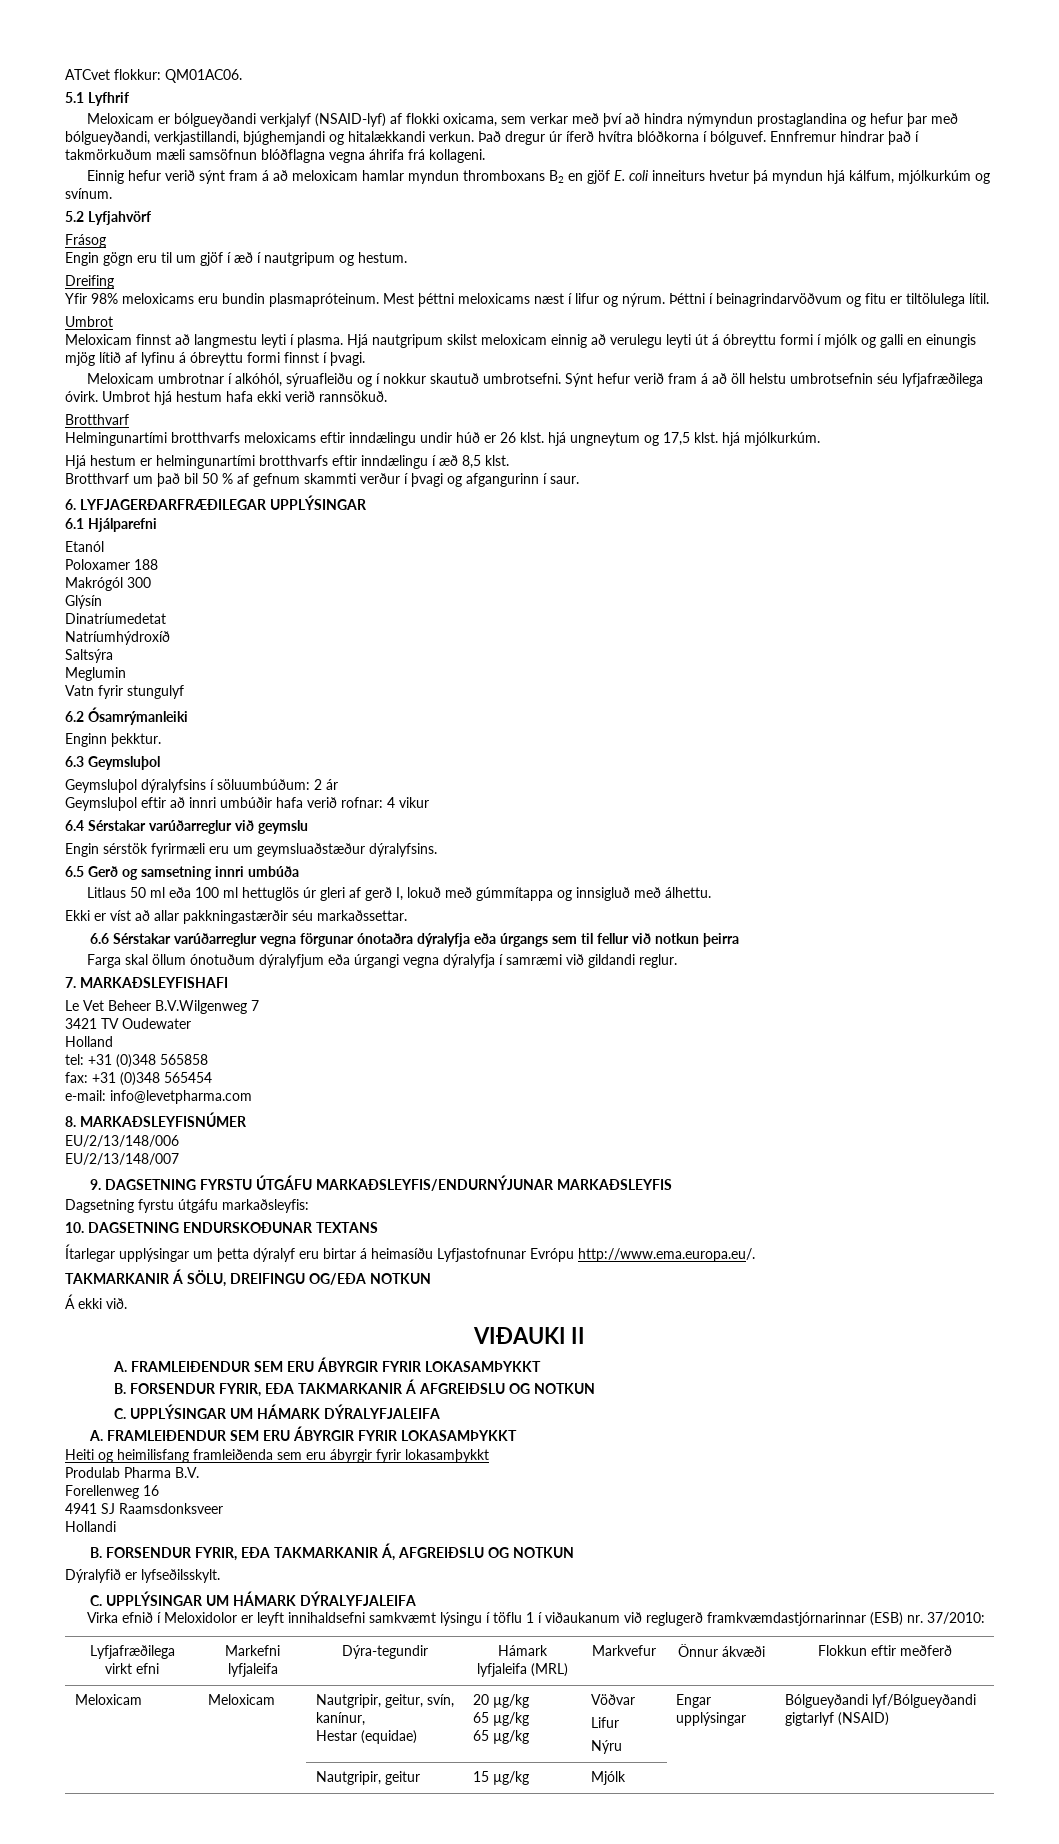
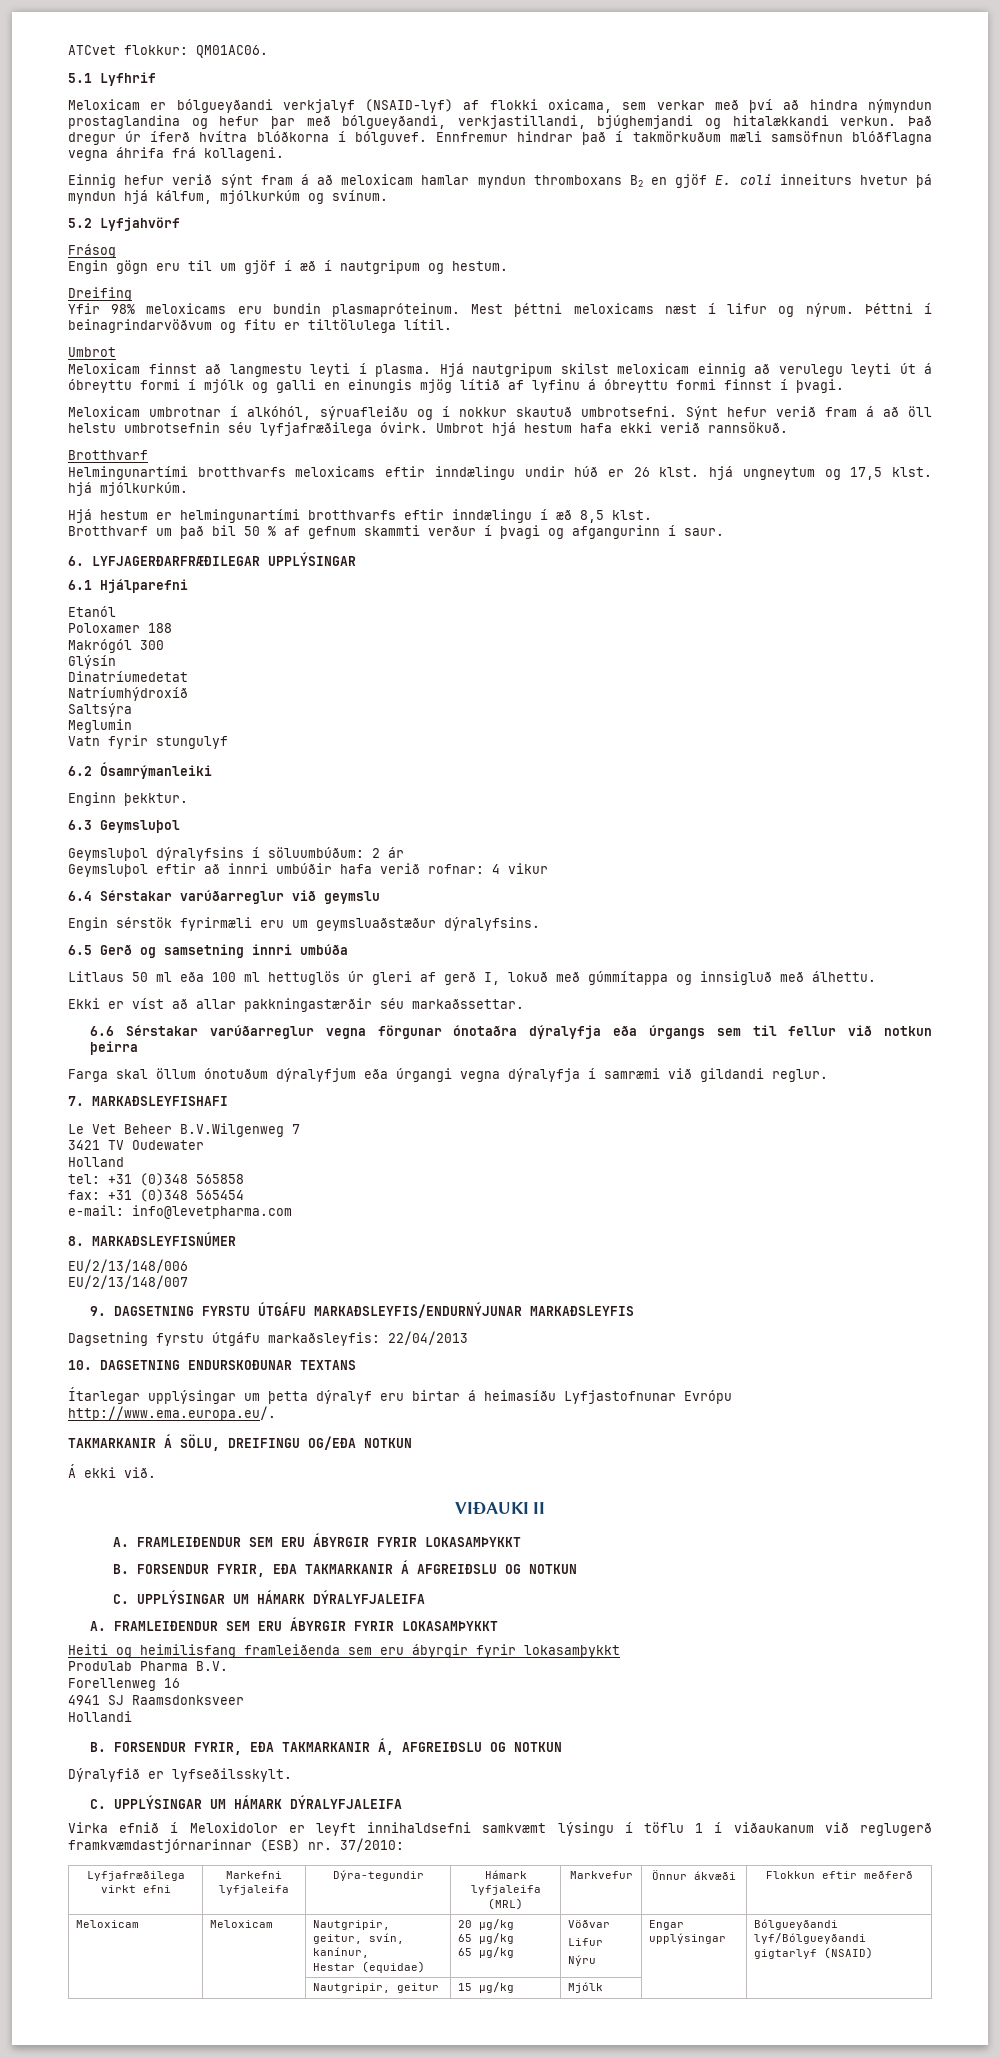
(309, 1206) none -> [388,1331,468,1345] 22/04/2013

